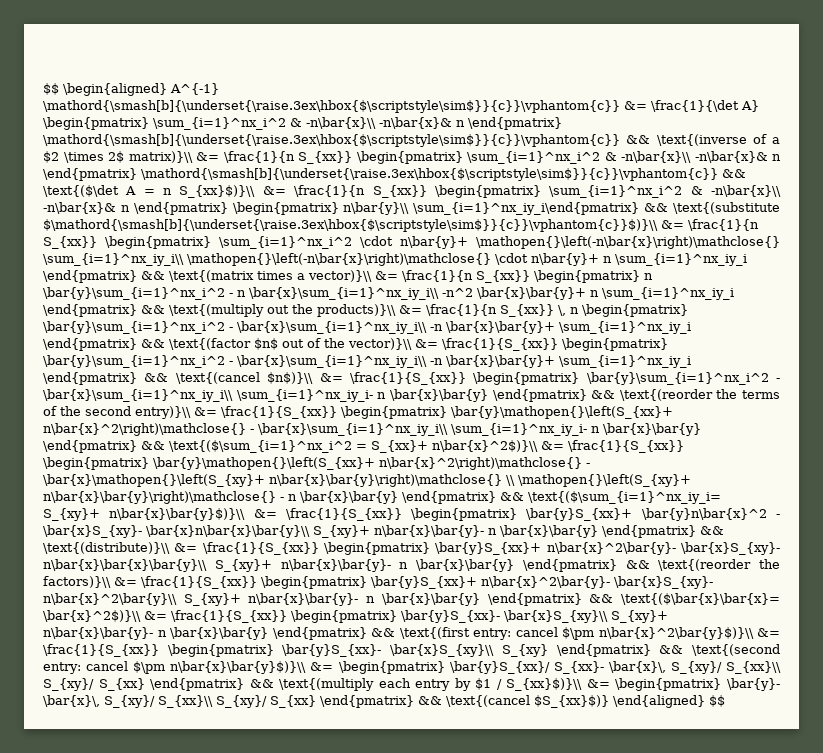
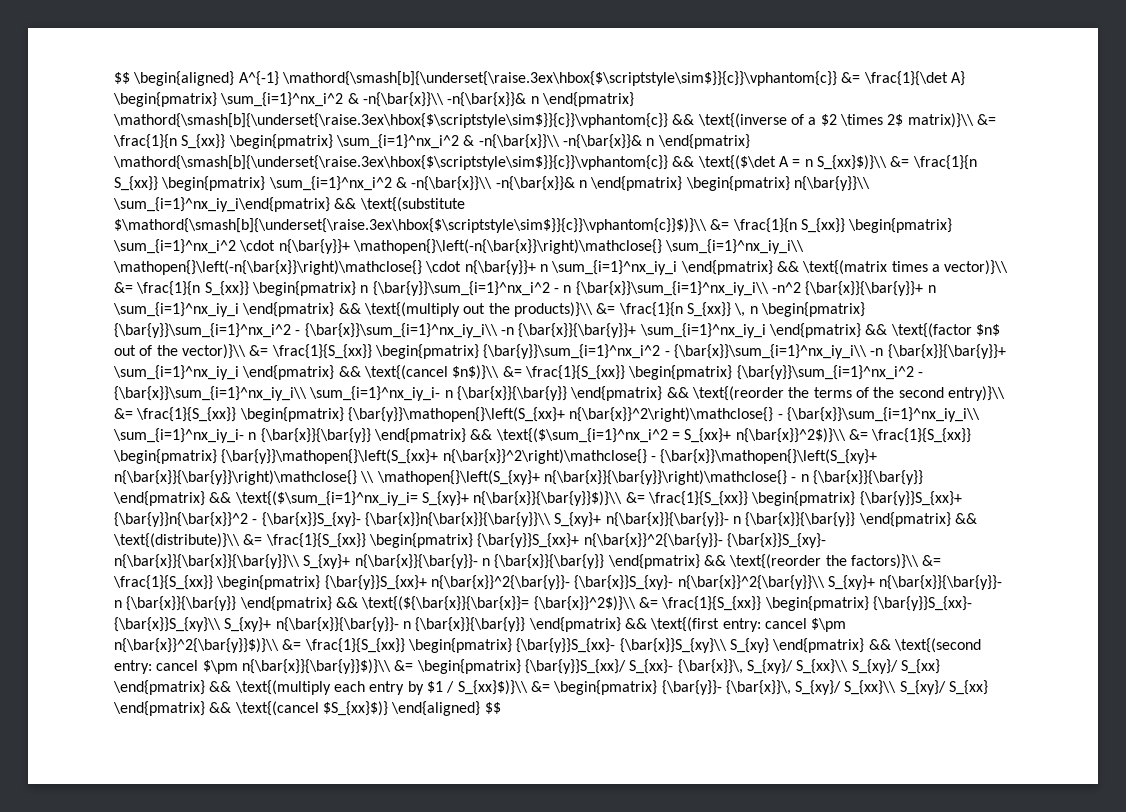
[306,117,452,129] -n\bar{x}\\ -n\bar{x}& -> [362,92,527,107] -n{\bar{x}}\\ -n{\bar{x}}&
[621,151,768,163] -n\bar{x}\\ -n\bar{x}& -> [478,134,642,149] -n{\bar{x}}\\ -n{\bar{x}}&
[711,185,781,197] [43,202,116,214] -n\bar{x}\\ -n\bar{x}& -> [411,176,575,191] -n{\bar{x}}\\ -n{\bar{x}}&
[343,202,410,215] n\bar{y}\\ -> [793,176,870,191] n{\bar{y}}\\
[400,236,780,249] [43,253,599,266] n\bar{y}+ \mathopen{}\left(-n\bar{x}\right)\mathclose{} \sum_{i=1}^nx_iy_i\\ \mathopen{}\left(-n\bar{x}\right)\mathclose{} \cdot n\bar{y}+ -> [278,239,805,254] [113,260,536,275] n{\bar{y}}+ \mathopen{}\left(-n{\bar{x}}\right)\mathclose{} \sum_{i=1}^nx_iy_i\\ \mathopen{}\left(-n{\bar{x}}\right)\mathclose{} \cdot n{\bar{y}}+
[43,287,586,300] \bar{y}\sum_{i=1}^nx_i^2 - n \bar{x}\sum_{i=1}^nx_iy_i\\ -n^2 \bar{x}\bar{y}+ -> [372,281,924,296] {\bar{y}}\sum_{i=1}^nx_i^2 - n {\bar{x}}\sum_{i=1}^nx_iy_i\\ -n^2 {\bar{x}}{\bar{y}}+
[43,321,555,334] \bar{y}\sum_{i=1}^nx_i^2 - \bar{x}\sum_{i=1}^nx_iy_i\\ -n \bar{x}\bar{y}+ -> [114,323,637,338] {\bar{y}}\sum_{i=1}^nx_i^2 - {\bar{x}}\sum_{i=1}^nx_iy_i\\ -n {\bar{x}}{\bar{y}}+
[43,355,555,368] \bar{y}\sum_{i=1}^nx_i^2 - \bar{x}\sum_{i=1}^nx_iy_i\\ -n \bar{x}\bar{y}+ -> [483,344,1006,359] {\bar{y}}\sum_{i=1}^nx_i^2 - {\bar{x}}\sum_{i=1}^nx_iy_i\\ -n {\bar{x}}{\bar{y}}+
[586,372,780,385] [43,389,488,402] \bar{y}\sum_{i=1}^nx_i^2 - \bar{x}\sum_{i=1}^nx_iy_i\\ \sum_{i=1}^nx_iy_i- n \bar{x}\bar{y} -> [736,365,923,380] [114,386,567,401] {\bar{y}}\sum_{i=1}^nx_i^2 - {\bar{x}}\sum_{i=1}^nx_iy_i\\ \sum_{i=1}^nx_iy_i- n {\bar{x}}{\bar{y}}
[451,406,673,419] [43,423,701,436] \bar{y}\mathopen{}\left(S_{xx}+ n\bar{x}^2\right)\mathclose{} - \bar{x}\sum_{i=1}^nx_iy_i\\ \sum_{i=1}^nx_iy_i- n \bar{x}\bar{y} -> [347,407,980,422] [113,428,371,443] {\bar{y}}\mathopen{}\left(S_{xx}+ n{\bar{x}}^2\right)\mathclose{} - {\bar{x}}\sum_{i=1}^nx_iy_i\\ \sum_{i=1}^nx_iy_i- n {\bar{x}}{\bar{y}}
[432,440,684,453] [43,457,590,470] [43,474,502,487] n\bar{x}^2$)}\\ &= \frac{1}{S_{xx}} \begin{pmatrix} \bar{y}\mathopen{}\left(S_{xx}+ n\bar{x}^2\right)\mathclose{} - \bar{x}\mathopen{}\left(S_{xy}+ n\bar{x}\bar{y}\right)\mathclose{} -> [735,428,972,443] [113,449,878,464] [114,470,357,485] n{\bar{x}}^2$)}\\ &= \frac{1}{S_{xx}} \begin{pmatrix} {\bar{y}}\mathopen{}\left(S_{xx}+ n{\bar{x}}^2\right)\mathclose{} - {\bar{x}}\mathopen{}\left(S_{xy}+ n{\bar{x}}{\bar{y}}\right)\mathclose{}
[43,491,398,504] n\bar{x}\bar{y}\right)\mathclose{} - n \bar{x}\bar{y} -> [543,470,923,485] n{\bar{x}}{\bar{y}}\right)\mathclose{} - n {\bar{x}}{\bar{y}}
[109,508,780,521] [43,525,598,538] n\bar{x}\bar{y}$)}\\ &= \frac{1}{S_{xx}} \begin{pmatrix} \bar{y}S_{xx}+ \bar{y}n\bar{x}^2 - \bar{x}S_{xy}- \bar{x}n\bar{x}\bar{y}\\ S_{xy}+ n\bar{x}\bar{y}- n \bar{x}\bar{y} -> [473,491,962,506] [114,512,856,527] n{\bar{x}}{\bar{y}}$)}\\ &= \frac{1}{S_{xx}} \begin{pmatrix} {\bar{y}}S_{xx}+ {\bar{y}}n{\bar{x}}^2 - {\bar{x}}S_{xy}- {\bar{x}}n{\bar{x}}{\bar{y}}\\ S_{xy}+ n{\bar{x}}{\bar{y}}- n {\bar{x}}{\bar{y}}
[435,542,780,555] [43,559,514,572] \bar{y}S_{xx}+ n\bar{x}^2\bar{y}- \bar{x}S_{xy}- n\bar{x}\bar{x}\bar{y}\\ S_{xy}+ n\bar{x}\bar{y}- n \bar{x}\bar{y} -> [477,533,826,548] [114,554,605,569] {\bar{y}}S_{xx}+ n{\bar{x}}^2{\bar{y}}- {\bar{x}}S_{xy}- n{\bar{x}}{\bar{x}}{\bar{y}}\\ S_{xy}+ n{\bar{x}}{\bar{y}}- n {\bar{x}}{\bar{y}}
[371,576,713,589] [43,593,780,606] [43,610,668,623] [43,627,268,640] \bar{y}S_{xx}+ n\bar{x}^2\bar{y}- \bar{x}S_{xy}- n\bar{x}^2\bar{y}\\ S_{xy}+ n\bar{x}\bar{y}- n \bar{x}\bar{y} \end{pmatrix} && \text{($\bar{x}\bar{x}= \bar{x}^2$)}\\ &= \frac{1}{S_{xx}} \begin{pmatrix} \bar{y}S_{xx}- \bar{x}S_{xy}\\ S_{xy}+ n\bar{x}\bar{y}- n \bar{x}\bar{y} -> [324,575,1003,590] [114,596,972,611] [114,617,526,632] {\bar{y}}S_{xx}+ n{\bar{x}}^2{\bar{y}}- {\bar{x}}S_{xy}- n{\bar{x}}^2{\bar{y}}\\ S_{xy}+ n{\bar{x}}{\bar{y}}- n {\bar{x}}{\bar{y}} \end{pmatrix} && \text{(${\bar{x}}{\bar{x}}= {\bar{x}}^2$)}\\ &= \frac{1}{S_{xx}} \begin{pmatrix} {\bar{y}}S_{xx}- {\bar{x}}S_{xy}\\ S_{xy}+ n{\bar{x}}{\bar{y}}- n {\bar{x}}{\bar{y}}
[598,627,780,640] [43,644,495,657] n\bar{x}^2\bar{y}$)}\\ &= \frac{1}{S_{xx}} \begin{pmatrix} \bar{y}S_{xx}- \bar{x}S_{xy}\\ -> [114,638,727,653] n{\bar{x}}^2{\bar{y}}$)}\\ &= \frac{1}{S_{xx}} \begin{pmatrix} {\bar{y}}S_{xx}- {\bar{x}}S_{xy}\\
[170,661,666,674] n\bar{x}\bar{y}$)}\\ &= \begin{pmatrix} \bar{y}S_{xx}/ S_{xx}- \bar{x}\, -> [241,659,743,674] n{\bar{x}}{\bar{y}}$)}\\ &= \begin{pmatrix} {\bar{y}}S_{xx}/ S_{xx}- {\bar{x}}\,
[727,678,781,691] [43,695,100,707] \bar{y}- \bar{x}\, -> [661,680,791,695] {\bar{y}}- {\bar{x}}\,

